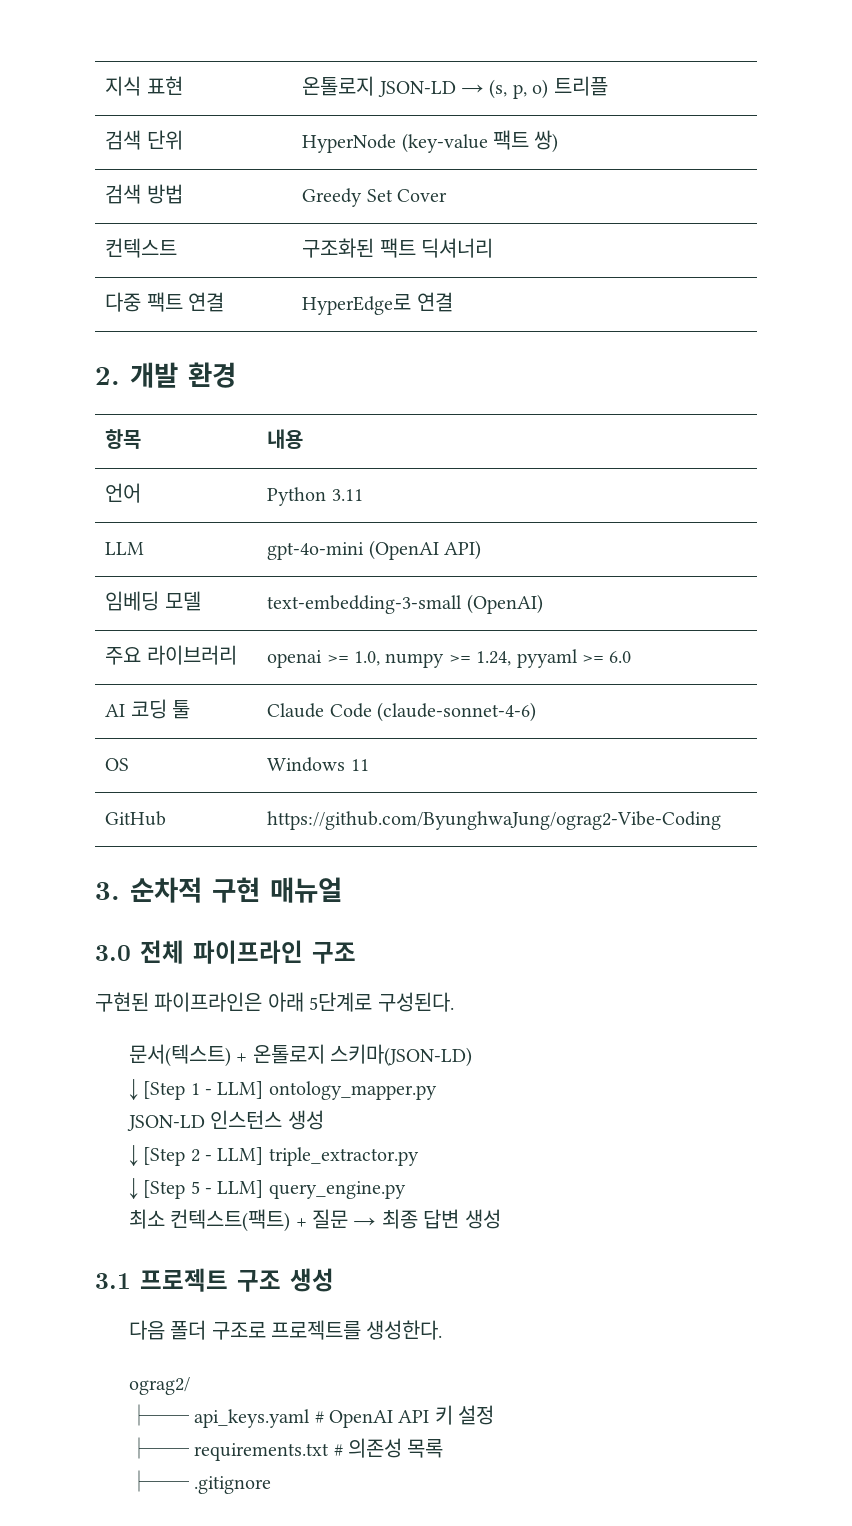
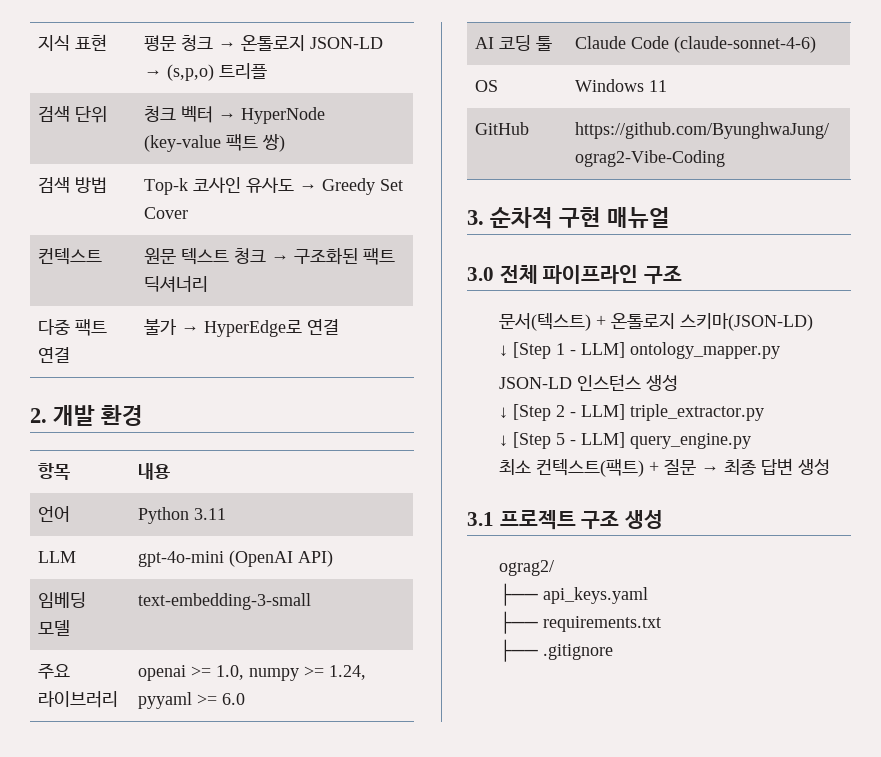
[302,76,549,99] 온톨로지 JSON-LD → (s, p, o) -> [144,35,384,51] [144,64,215,81] 평문 청크 → 온톨로지 JSON-LD → (s,p,o)
(183, 140) none -> [144,106,237,123] 청크 벡터 →
(183, 194) none -> [144,177,318,195] Top-k 코사인 유사도 →
(178, 248) none -> [144,248,290,265] 원문 텍스트 청크 →
(225, 302) none -> [144,319,200,335] 불가 →
[466,594,543,614] (OpenAI) -> (312, 601) none
[95,992,454,1012] // 구현된 파이프라인은 아래 5단계로 구성된다. -> (683, 274) none
[128,1320,443,1340] [128,1377,190,1395] [128,1404,495,1428] 다음 폴더 구조로 프로젝트를 생성한다. // ograg2/ // ├── api_keys.yaml # OpenAI API 키 설정 -> [499,560,555,576] [499,583,649,606] ograg2/ // ├── api_keys.yaml
[333,1438,444,1458] # 의존성 목록 -> (662, 624) none

